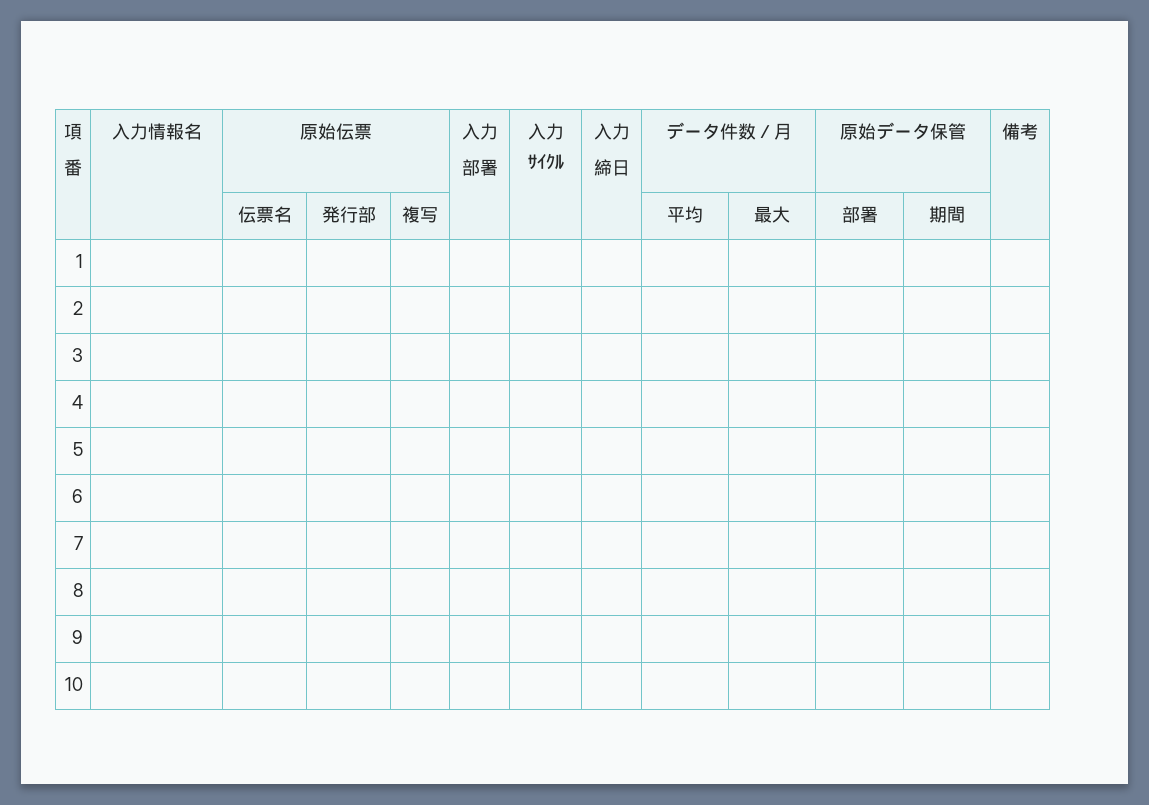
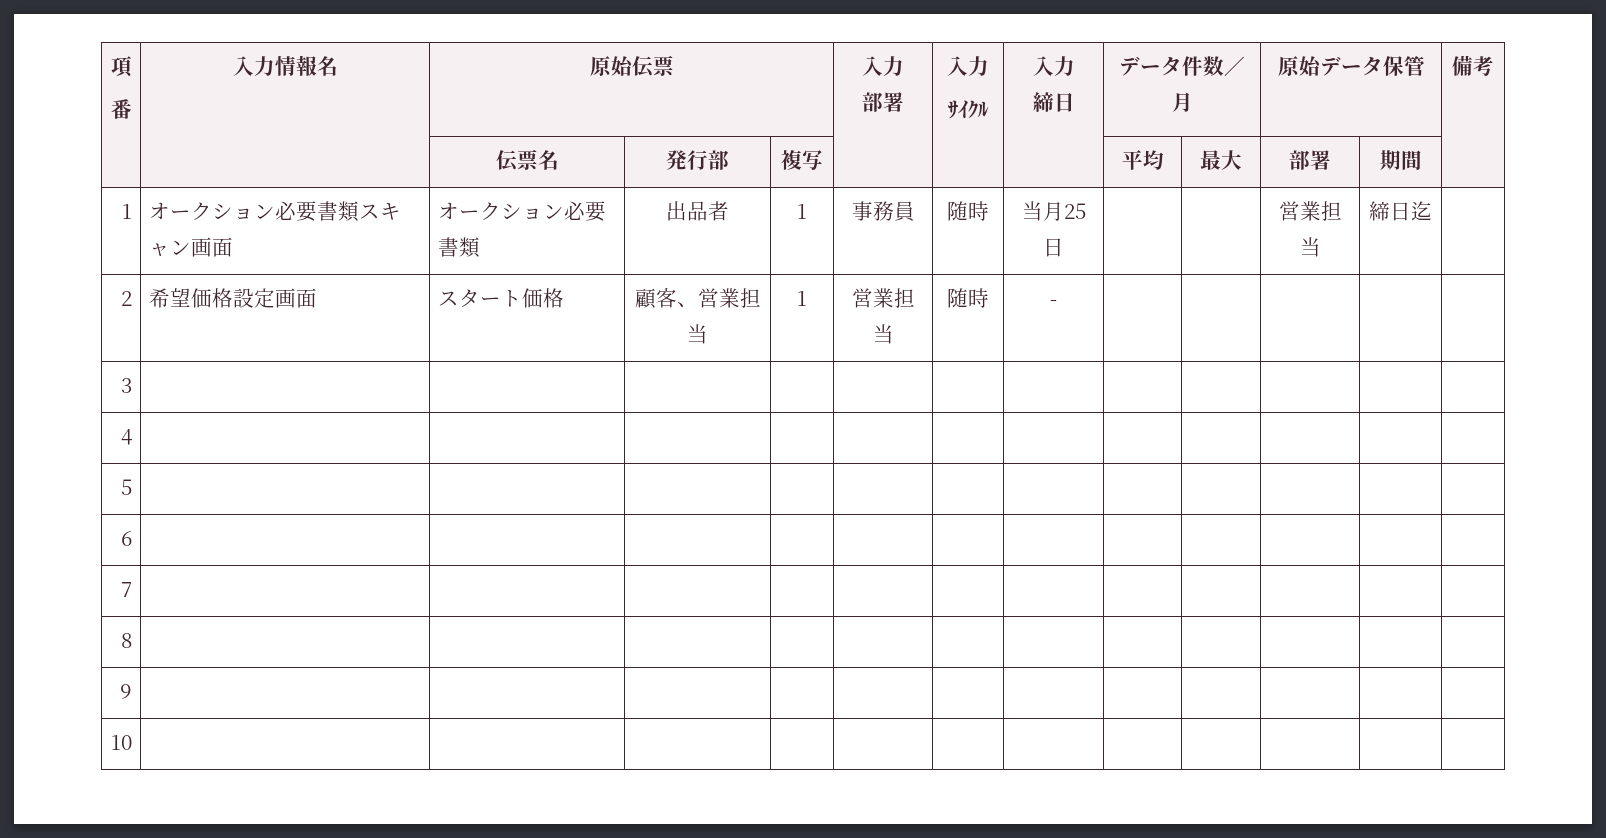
[72,301,83,315] | | | | | | | | | | | // 2 | | | | | | | -> [148,201,401,222] [148,237,233,257] [437,201,606,222] [437,237,480,258] [666,201,729,221] [797,204,807,219] [851,201,915,221] [947,201,989,221] [1021,201,1086,221] [1043,238,1064,257] [1278,201,1342,221] [1299,237,1321,257] [1369,201,1432,221] [121,291,133,306] [148,288,317,308] [437,288,564,308] [634,288,761,309] [687,324,708,344] [797,291,807,306] [851,288,915,308] [872,324,894,344] [947,288,989,308] [1050,300,1057,306] オークション必要書類スキャン画面 | オークション必要書類 | 出品者 | 1 | 事務員 | 随時 | 当月25日 | | | 営業担当 | 締日迄 | // 2 | 希望価格設定画面 | スタート価格 | 顧客、営業担当 | 1 | 営業担当 | 随時 | -

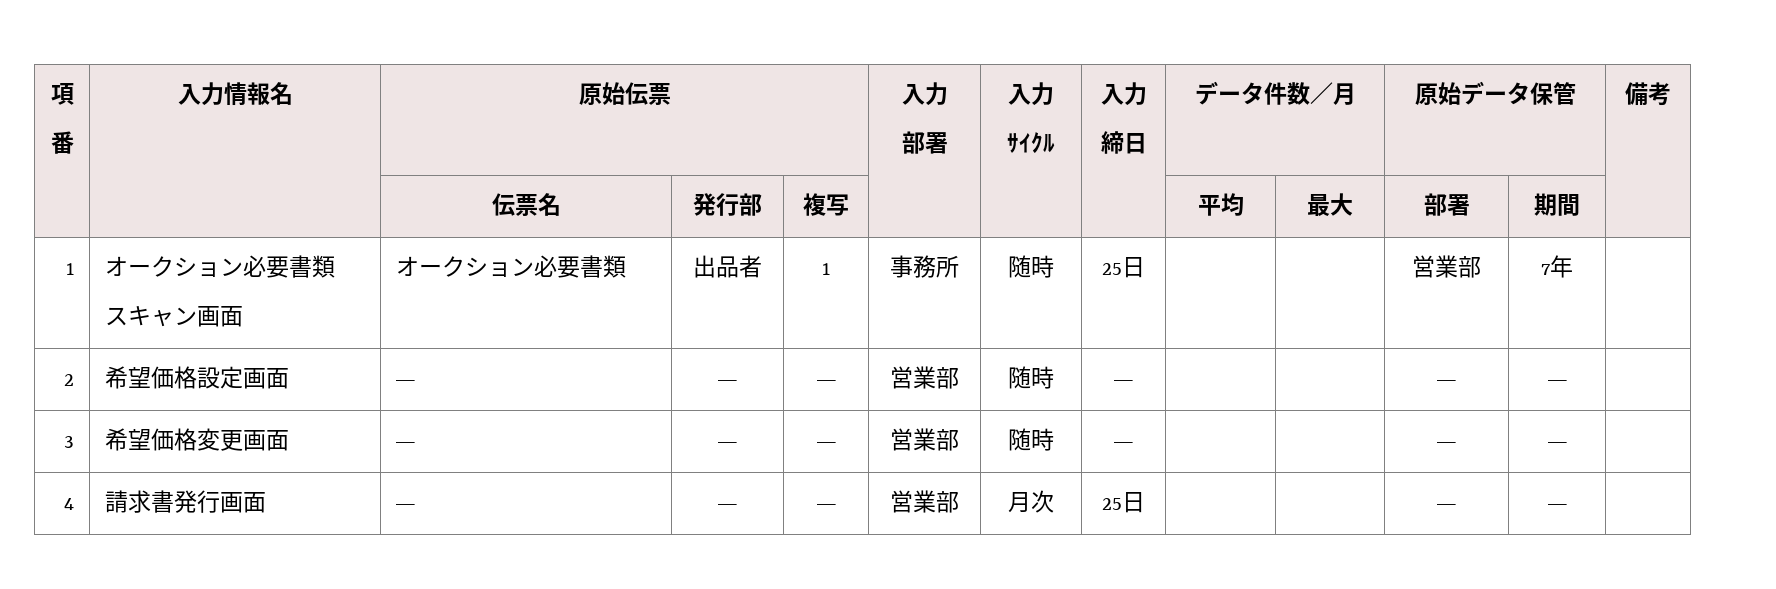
(359, 211) none -> (335, 266) //
[893,201,915,221] [947,201,989,221] [1021,201,1064,221] 員 | 随時 | 当月 -> [936,255,959,278] [1008,255,1054,278] 所 | 随時 |
[1320,201,1342,221] [1299,237,1321,257] [1369,201,1432,221] 担当 | 締日迄 -> [1458,256,1481,278] [1541,255,1573,278] 部 | 7年
[437,288,564,308] [634,288,761,309] [687,324,708,344] [797,291,807,306] [851,288,915,308] [872,324,894,344] [947,288,989,308] [1050,300,1057,306] [121,378,133,393] [121,429,133,445] [121,479,133,495] [121,531,133,546] [121,582,133,597] [121,633,133,648] [120,684,133,699] [111,735,133,750] スタート価格 | 顧客、営業担当 | 1 | 営業担当 | 随時 | - | | | | | // 3 | | | | | | | | | | | | // 4 | | | | | | | | | | | | // 5 | | | | | | | | | | | | // 6 | | | | | | | | | | | | // 7 | | | | | | | | | | | | // 8 | | | | | | | | | | | | // 9 | | | | | | | | | | | | // 10 | | | | | | | | | | | -> [395,380,415,386] [718,380,737,386] [816,380,836,386] [890,366,959,389] [1008,366,1054,389] [1114,380,1133,386] [1437,380,1456,386] [1547,380,1567,386] [64,436,75,448] [104,428,289,451] [395,442,415,448] [718,442,737,448] [816,442,836,448] [890,428,959,451] [1008,428,1054,451] [1114,442,1133,448] [1437,442,1456,448] [1547,442,1567,448] [64,498,75,510] [104,490,266,513] [395,504,415,510] [718,504,737,510] [816,504,836,510] [890,490,959,513] [1008,490,1054,513] [1102,492,1145,513] [1437,504,1456,510] [1547,504,1567,510] ― | ― | ― | 営業部 | 随時 | ― | | | ― | ― | // 3 | 希望価格変更画面 | ― | ― | ― | 営業部 | 随時 | ― | | | ― | ― | // 4 | 請求書発行画面 | ― | ― | ― | 営業部 | 月次 | 25日 | | | ― | ―

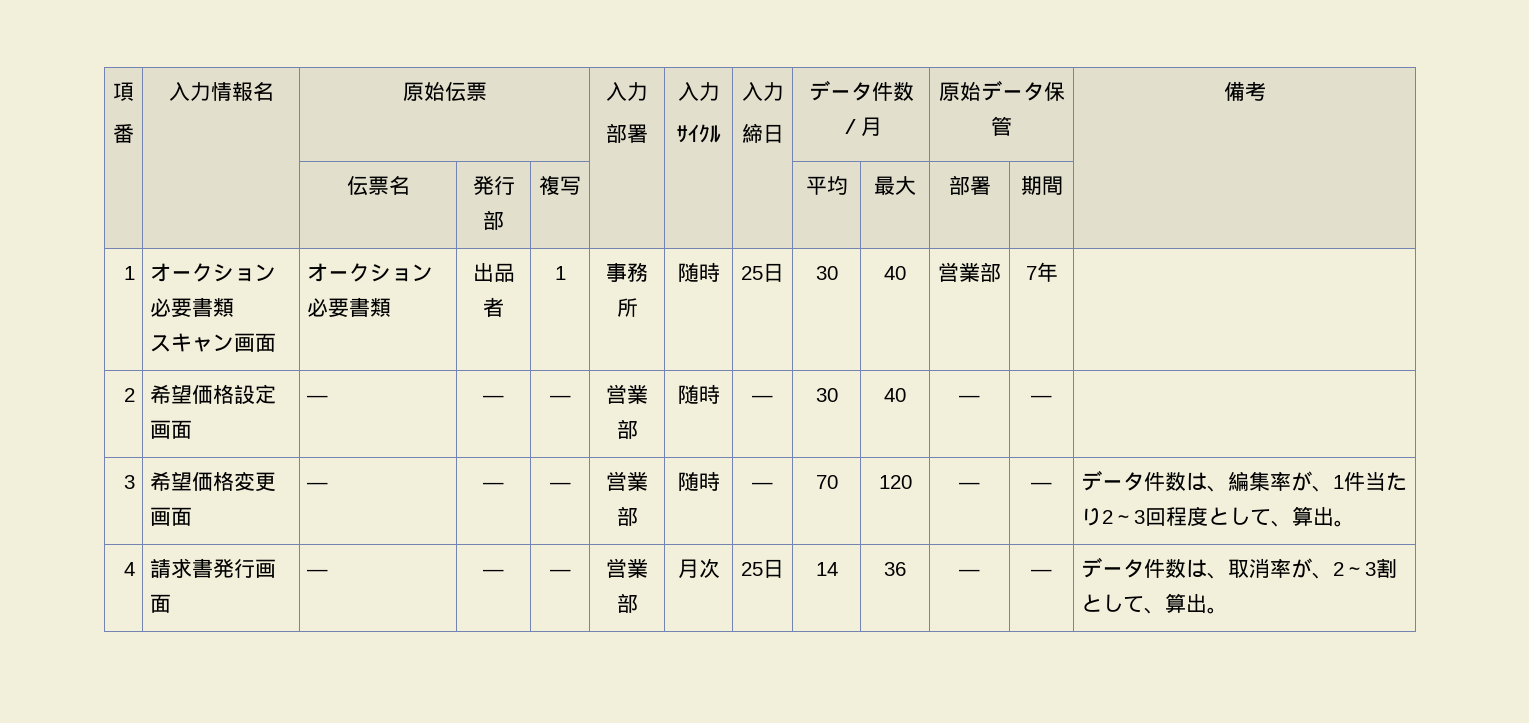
(1145, 267) | -> [815,266,838,280] [884,266,906,280] 30 | 40
(1133, 383) | -> [815,388,838,402] [884,388,906,402] 30 | 40
[1437,442,1456,448] [1547,442,1567,448] | | ― | ― | -> [815,475,838,489] [878,475,912,489] [959,482,980,489] [1031,482,1052,489] [1081,470,1408,492] [1081,506,1356,527] 70 | 120 | ― | ― | データ件数は、編集率が、1件当たり2～3回程度として、算出。
[1437,504,1456,510] [1547,504,1567,510] | | ― | ― | -> [815,562,838,576] [884,562,906,576] [959,569,980,576] [1031,569,1052,576] [1081,557,1398,579] [1081,593,1229,614] 14 | 36 | ― | ― | データ件数は、取消率が、2～3割として、算出。

